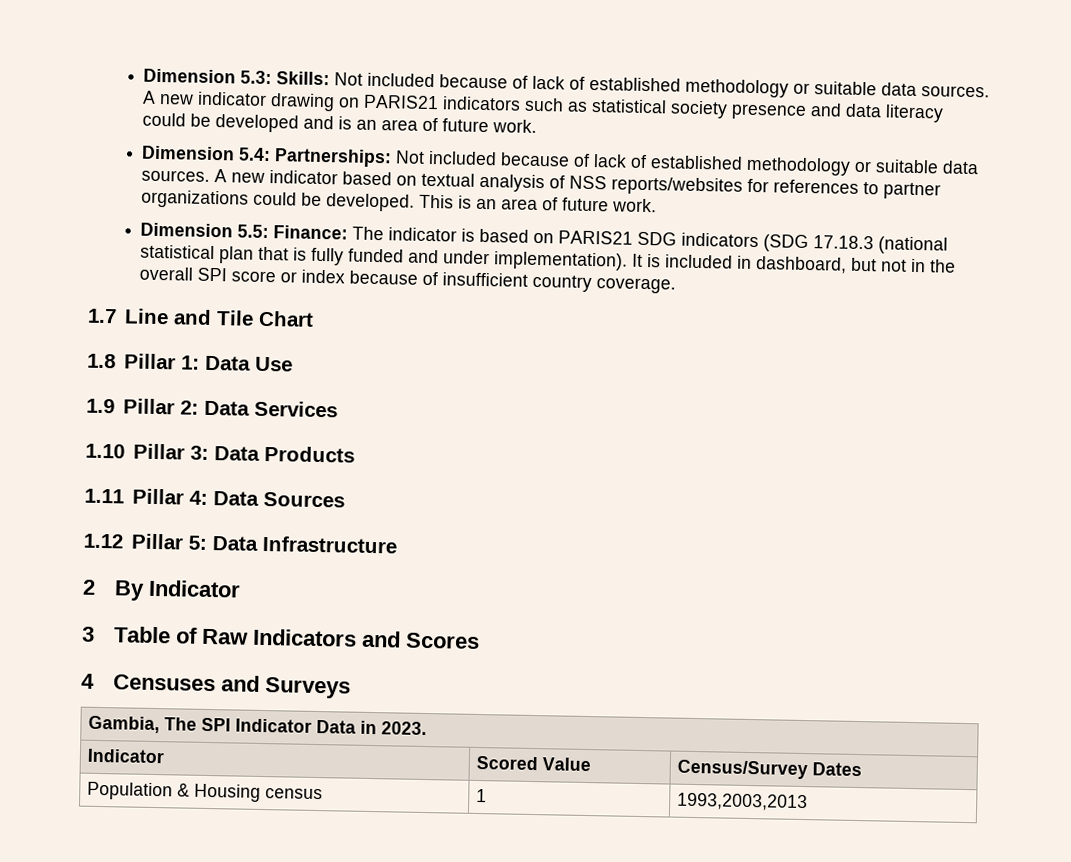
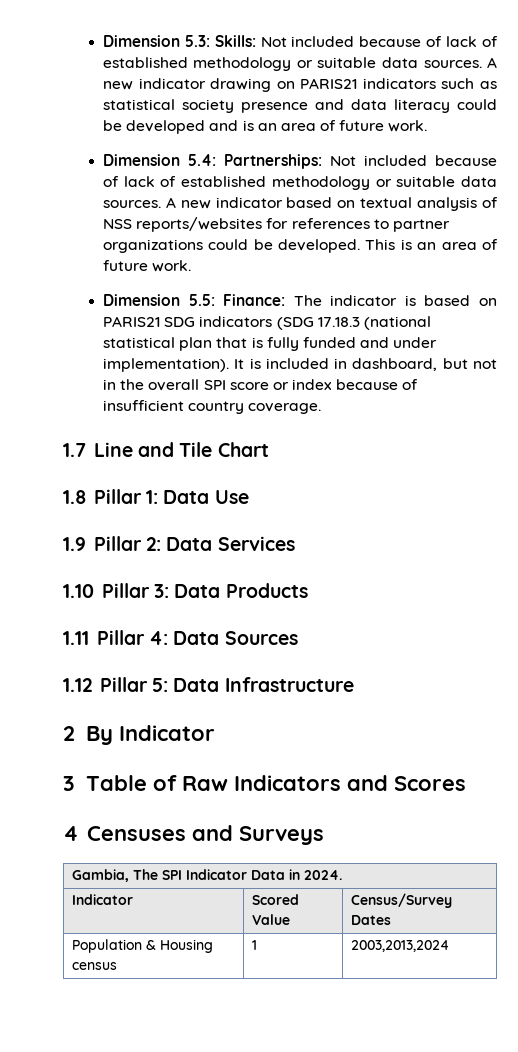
[380,721,427,736] 2023. -> [304,870,343,880] 2024.
[676,792,808,812] 1993,2003,2013 -> [351,940,450,952] 2003,2013,2024

